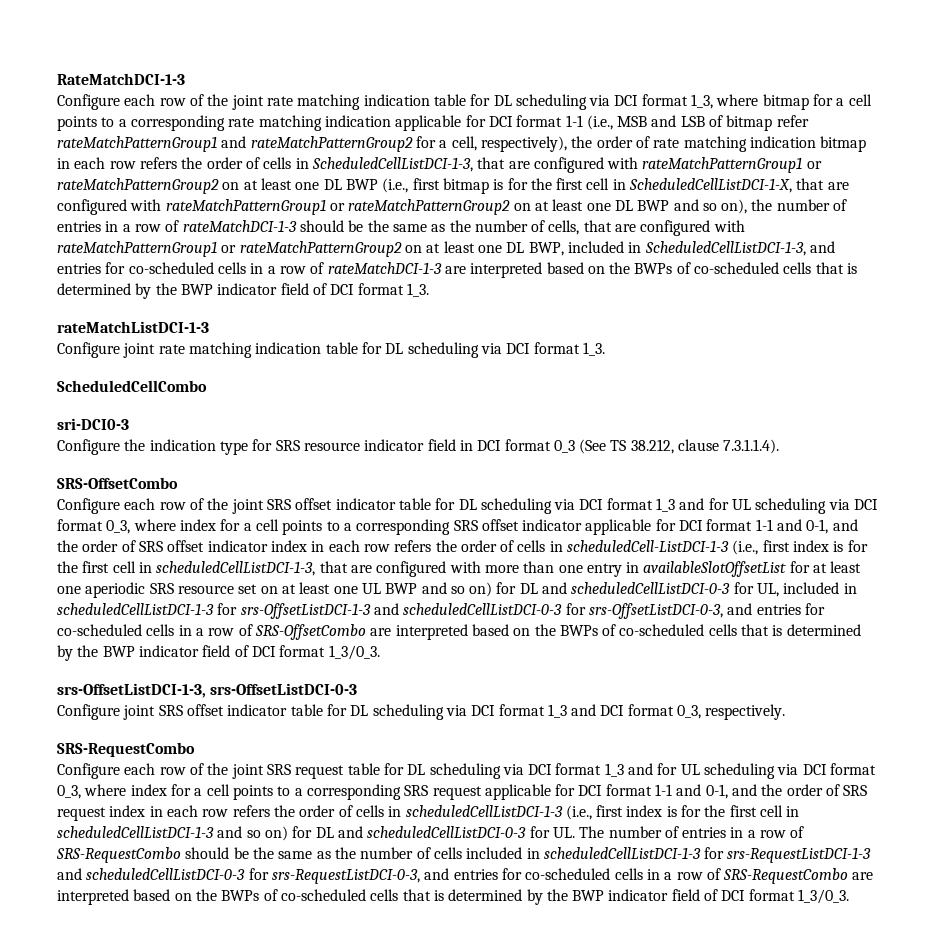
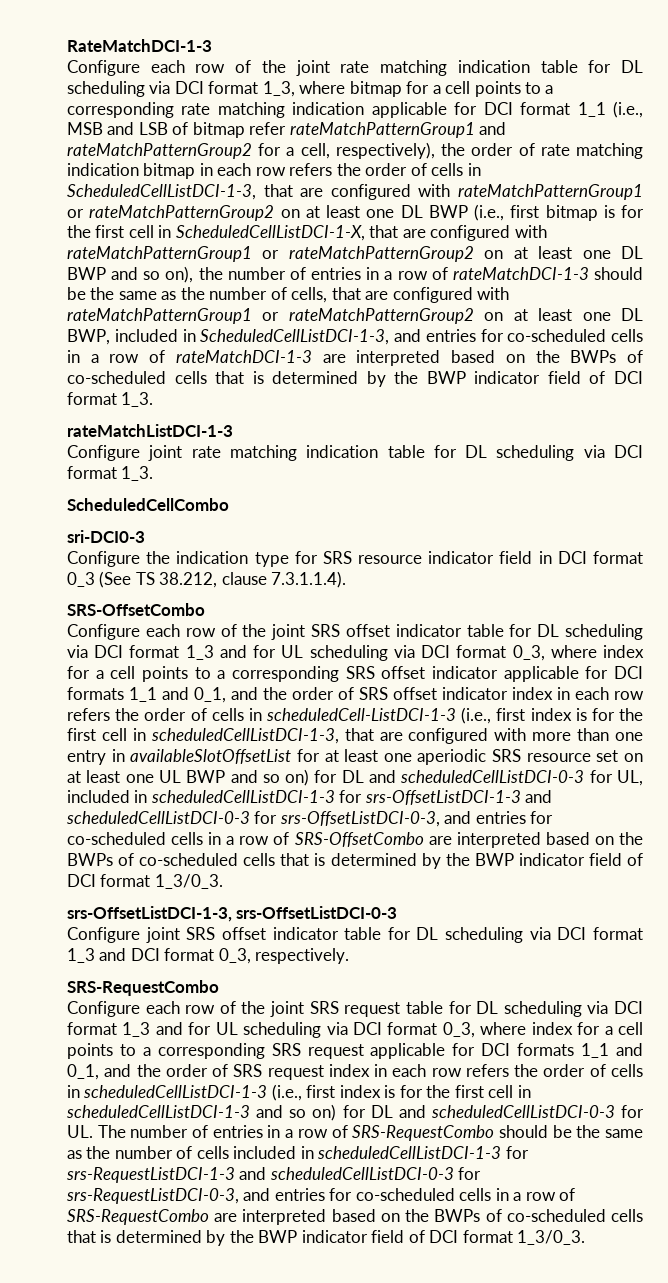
[565,115,583,127] 1-1 -> [577,102,606,117] 1_1
[706,519,829,534] format 1-1 and 0-1, -> [67,687,226,703] formats 1_1 and 0_1,
[605,784,728,799] format 1-1 and 0-1, -> [517,1043,643,1058] [67,1064,99,1080] formats 1_1 and 0_1,

